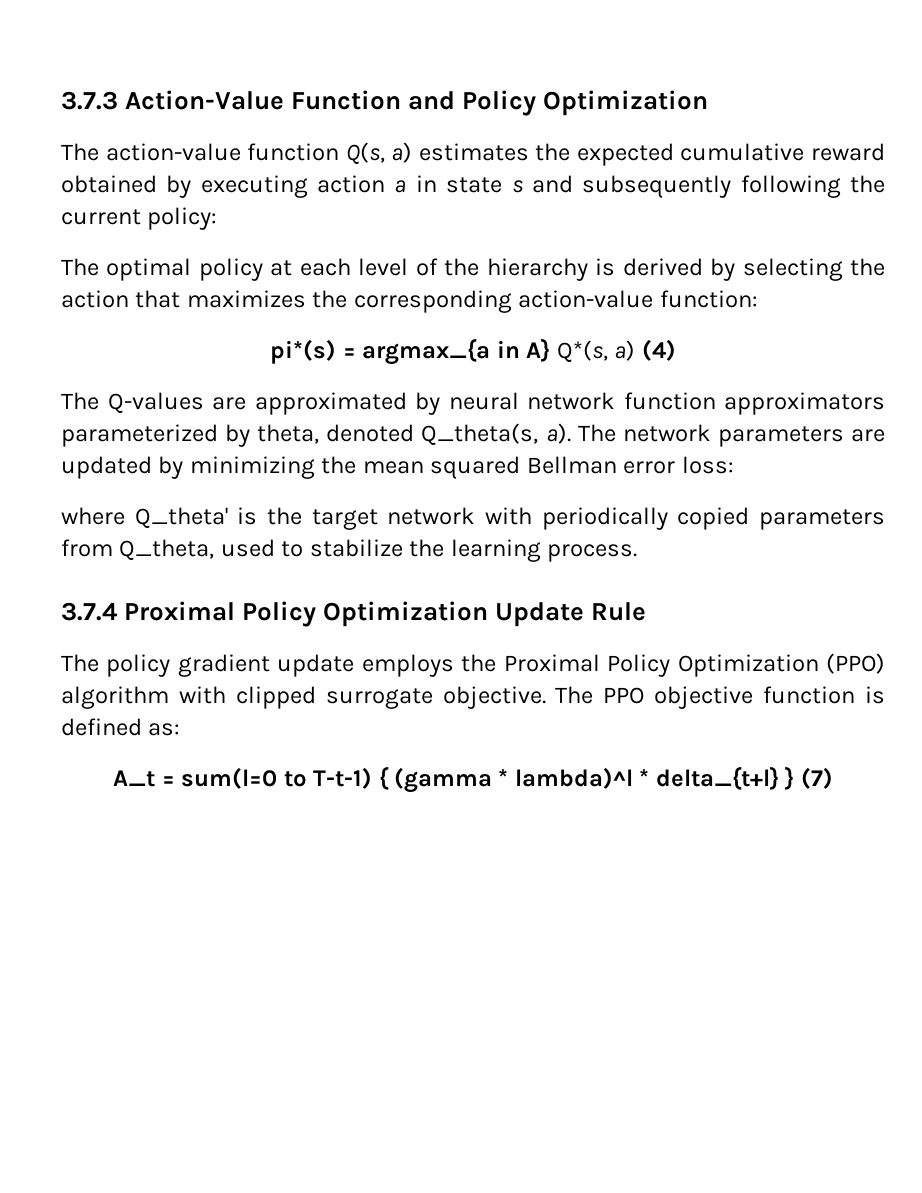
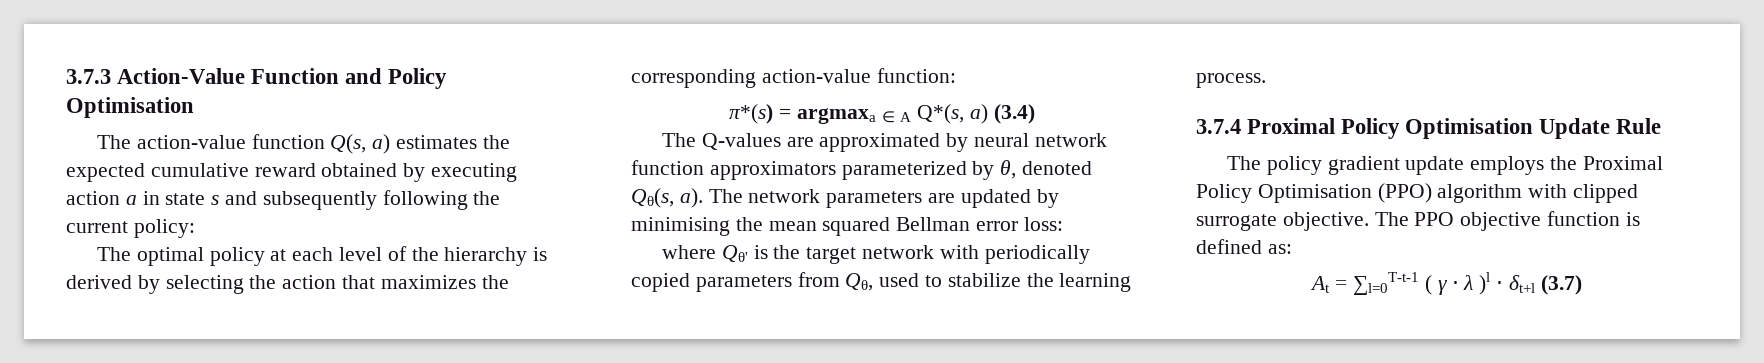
[543,90,709,116] Optimization -> [66,97,194,118] Optimisation
[270,338,551,365] pi*(s) = argmax_{a in A} -> [729,104,912,124] π*(s) = argmaxa ∈ A
[641,339,676,361] (4) -> [993,104,1035,124] (3.4)
[257,423,539,446] theta, denoted Q_theta(s, -> [1000,160,1093,179] [631,188,674,208] θ, denoted Qθ(s,
[189,456,315,479] minimizing -> [631,217,730,236] minimising
[134,507,228,529] Q_theta' -> [721,245,748,262] Qθ'
[119,539,215,561] Q_theta, -> [845,273,874,291] Qθ,
[323,601,489,627] Optimization -> [1405,118,1534,139] Optimisation
[677,654,819,677] Optimization -> [1257,184,1372,203] Optimisation
[113,766,833,793] A_t = sum(l=0 to T-t-1) { (gamma * lambda)^l * delta_{t+l} } (7) -> [1310,272,1582,295] At = ∑l=0T-t-1 ( γ ⋅ λ )l ⋅ δt+l (3.7)

